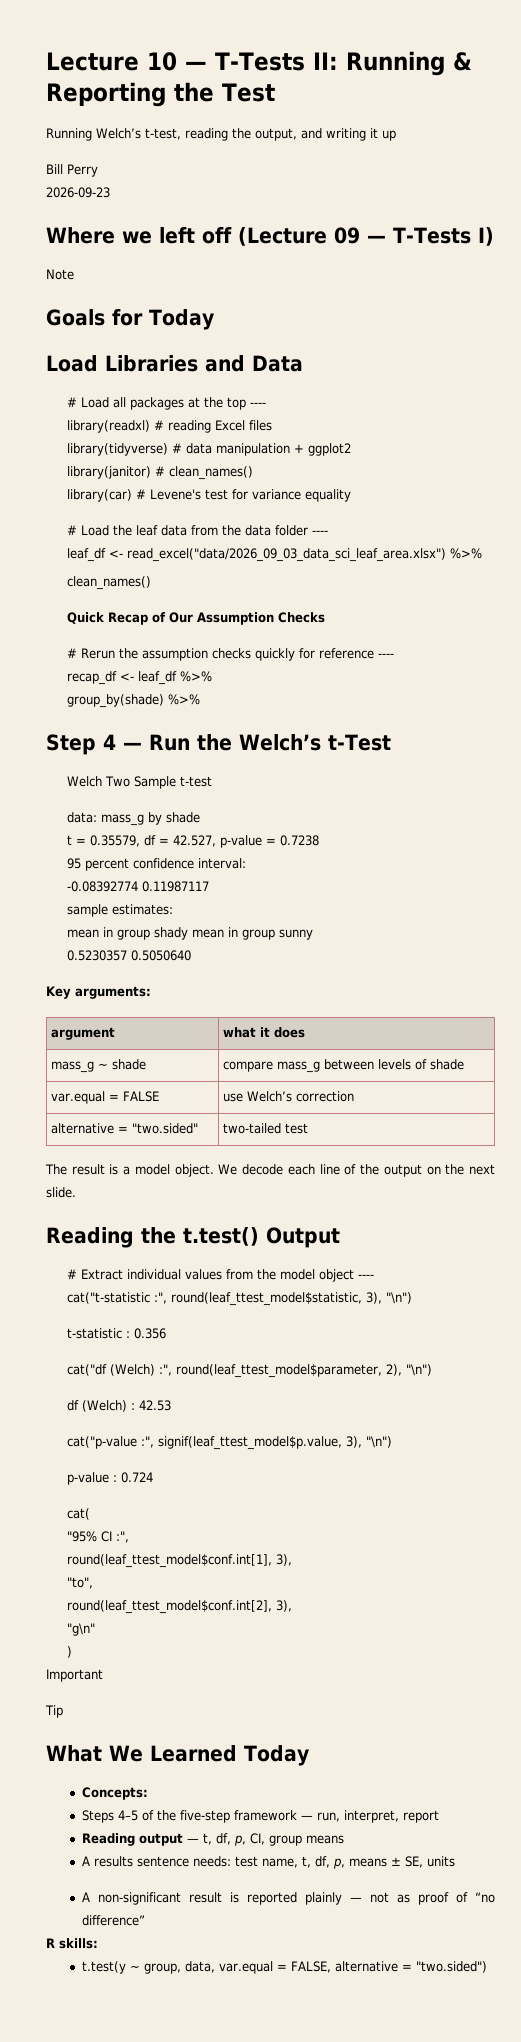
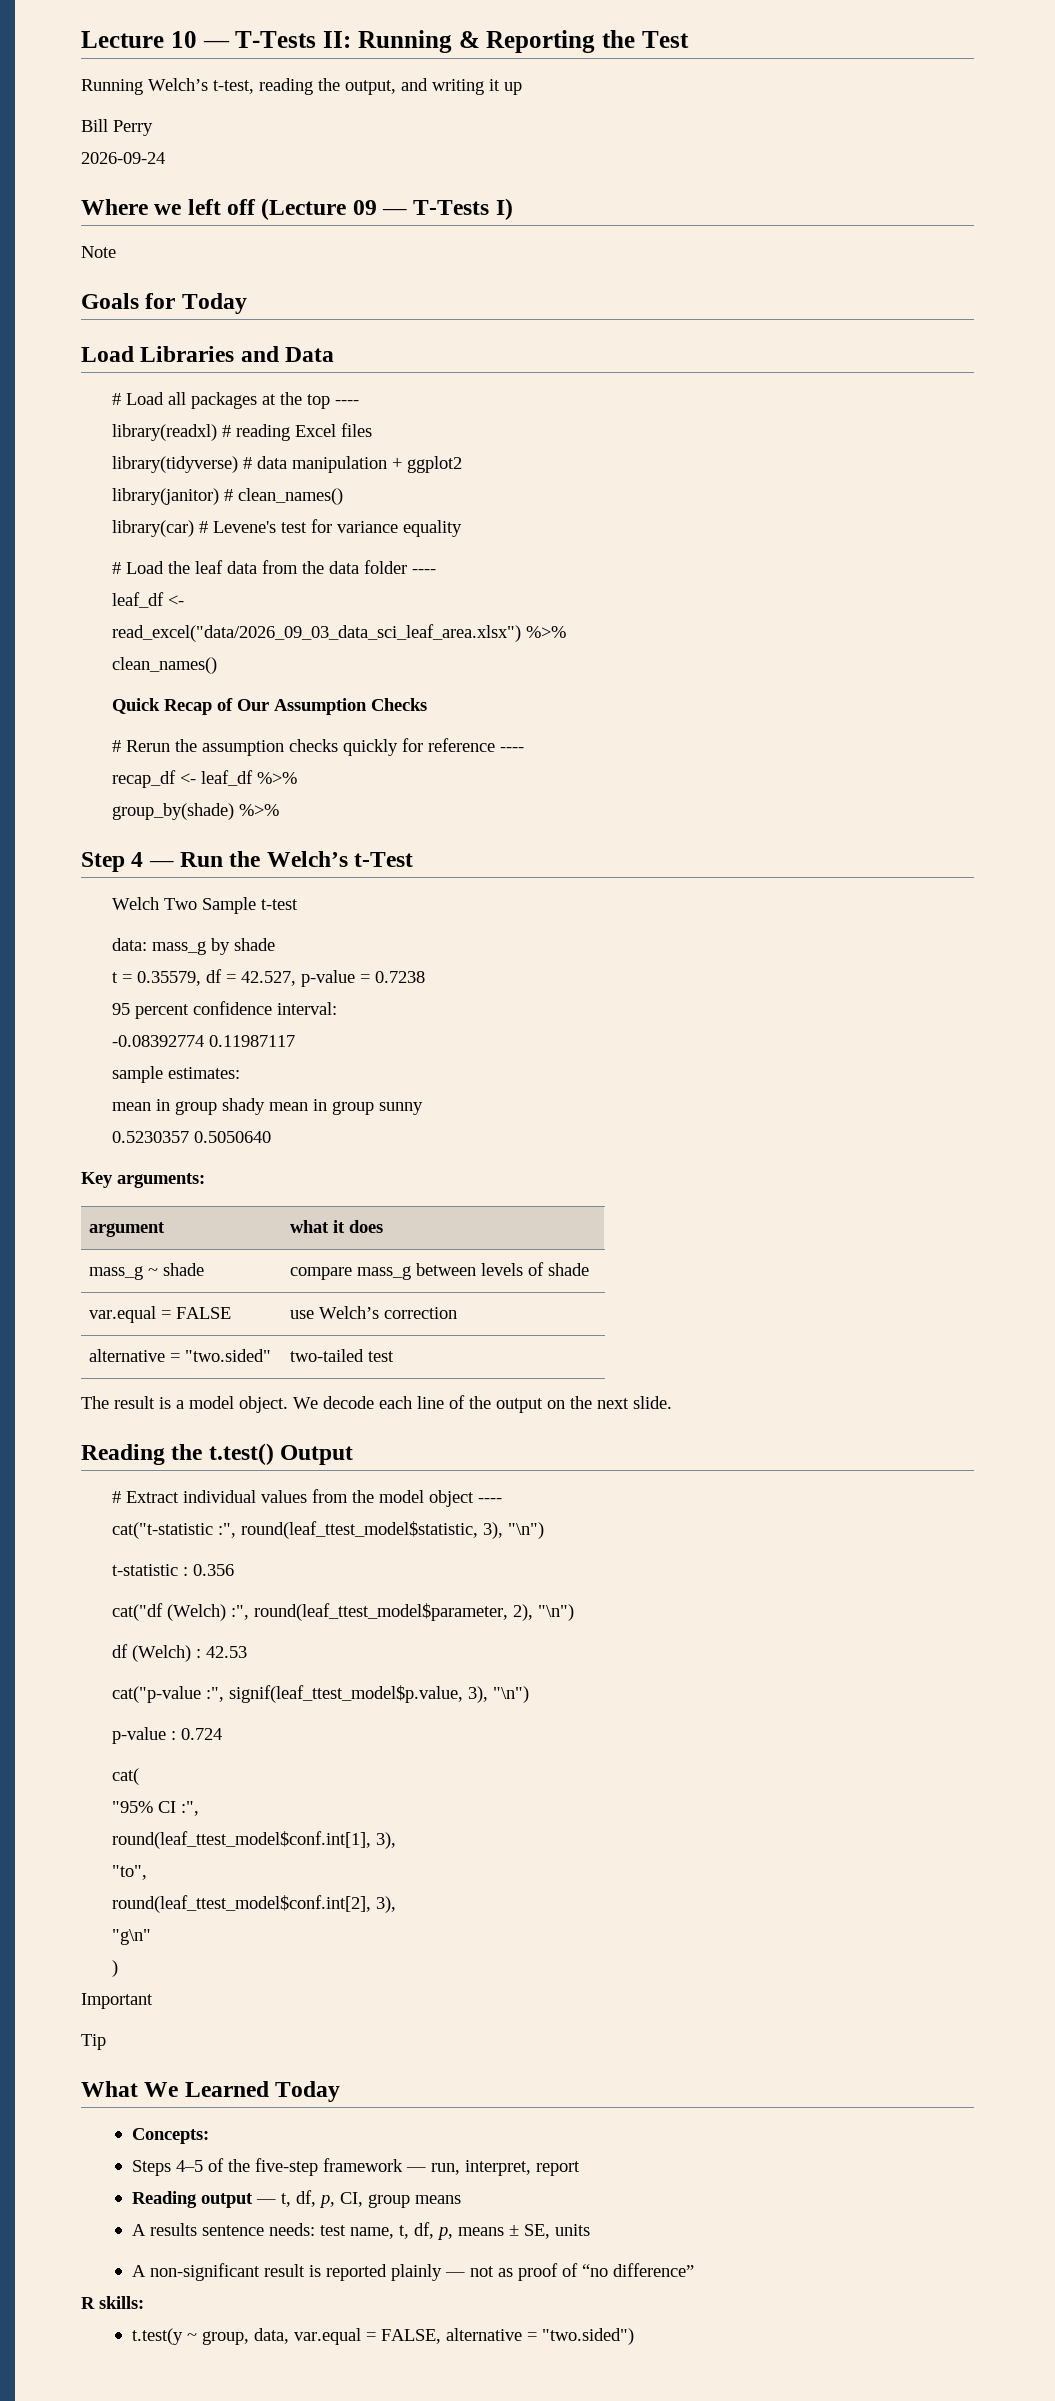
[46,187,110,198] 2026-09-23 -> [81,152,165,164] 2026-09-24
(124, 554) none -> (184, 600) //

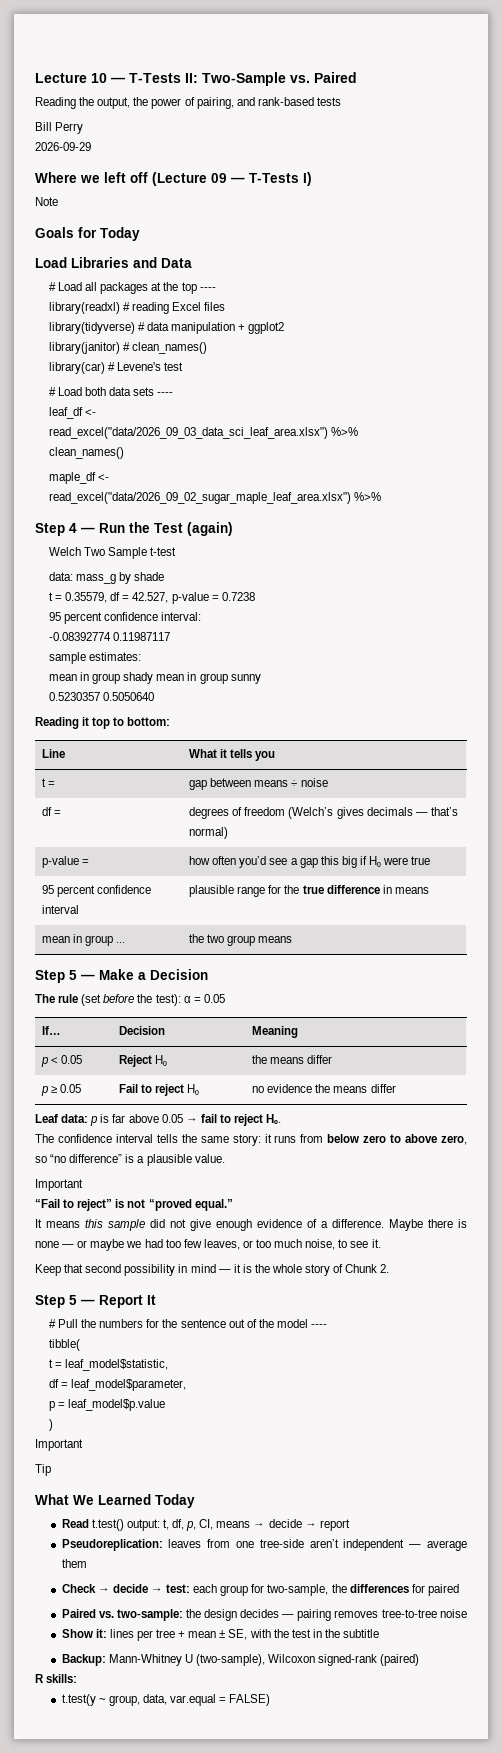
[357,30,689,53] [81,78,522,95] Running & Reporting the Test // Running Welch’s t-test, reading the output, and writing it up -> [202,72,357,86] [35,97,341,109] Two-Sample vs. Paired // Reading the output, the power of pairing, and rank-based tests
[81,152,165,164] 2026-09-24 -> [35,142,91,151] 2026-09-29
[310,519,462,537] [111,560,407,574] for variance equality // # Load the leaf data from the data folder -> [48,387,155,396] // # Load both data sets
[111,698,427,715] [111,738,524,756] [111,770,297,788] [111,803,234,820] Quick Recap of Our Assumption Checks // # Rerun the assumption checks quickly for reference ---- // recap_df <- leaf_df %>% // group_by(shade) -> [48,472,110,484] [48,492,351,504] maple_df <- // read_excel("data/2026_09_02_sugar_maple_leaf_area.xlsx")
[266,851,414,867] Welch’s t-Test -> [154,522,233,536] Test (again)
[81,1172,205,1188] [88,1222,165,1237] [289,1220,383,1233] [88,1263,204,1280] [289,1262,589,1280] [88,1306,231,1323] [289,1306,457,1319] [88,1349,271,1362] [289,1349,394,1362] [81,1395,672,1413] [81,1443,354,1465] [111,1489,502,1507] [111,1521,544,1539] [111,1564,234,1576] [111,1603,574,1621] [111,1644,247,1662] [111,1685,529,1703] [111,1727,222,1744] [111,1768,139,1785] [111,1801,199,1816] [111,1831,396,1849] [111,1865,147,1880] [111,1895,396,1913] [111,1929,151,1945] Key arguments: // argument | what it does // mass_g ~ shade | compare mass_g between levels of shade // var.equal = FALSE | use Welch’s correction // alternative = "two.sided" | two-tailed test // The result is a model object. We decode each line of the output on the next slide. // Reading the t.test() Output // # Extract individual values from the model object ---- // cat("t-statistic :", round(leaf_ttest_model$statistic, 3), "\n") // t-statistic : 0.356 // cat("df (Welch) :", round(leaf_ttest_model$parameter, 2), "\n") // df (Welch) : 42.53 // cat("p-value :", signif(leaf_ttest_model$p.value, 3), "\n") // p-value : 0.724 // cat( // "95% CI :", // round(leaf_ttest_model$conf.int[1], 3), // "to", // round(leaf_ttest_model$conf.int[2], 3), // "g\n" -> [35,717,171,729] [42,749,66,758] [189,749,276,761] [42,778,56,787] [189,778,328,790] [42,807,62,816] [189,807,458,819] [189,827,229,839] [42,856,90,868] [189,856,431,868] [42,885,152,897] [42,905,80,914] [189,885,429,897] [42,934,126,946] [189,934,293,946] [35,969,208,983] [35,994,225,1006] [42,1026,62,1035] [119,1026,166,1035] [252,1026,299,1038] [41,1055,83,1067] [119,1055,168,1067] [252,1055,333,1064] [41,1084,82,1096] [119,1084,200,1096] [252,1084,396,1093] [35,1114,282,1126] [35,1134,467,1146] [35,1154,225,1166] [35,1179,83,1191] [35,1199,233,1211] [35,1219,467,1231] [35,1239,381,1251] [35,1264,390,1276] [35,1295,156,1308] [48,1319,328,1328] [48,1339,80,1351] [48,1359,169,1371] [48,1379,187,1391] [48,1399,166,1411] Reading it top to bottom: // Line | What it tells you // t = | gap between means ÷ noise // df = | degrees of freedom (Welch’s gives decimals — that’s normal) // p-value = | how often you’d see a gap this big if H₀ were true // 95 percent confidence interval | plausible range for the true difference in means // mean in group ... | the two group means // Step 5 — Make a Decision // The rule (set before the test): α = 0.05 // If… | Decision | Meaning // p < 0.05 | Reject H₀ | the means differ // p ≥ 0.05 | Fail to reject H₀ | no evidence the means differ // Leaf data: p is far above 0.05 → fail to reject H₀. // The confidence interval tells the same story: it runs from below zero to above zero, so “no difference” is a plausible value. // Important // “Fail to reject” is not “proved equal.” // It means this sample did not give enough evidence of a difference. Maybe there is none — or maybe we had too few leaves, or too much noise, to see it. // Keep that second possibility in mind — it is the whole story of Chunk 2. // Step 5 — Report It // # Pull the numbers for the sentence out of the model ---- // tibble( // t = leaf_model$statistic, // df = leaf_model$parameter, // p = leaf_model$p.value
[132,2128,210,2144] [132,2158,581,2176] [132,2190,462,2208] [132,2222,591,2240] [132,2263,695,2281] Concepts: // Steps 4–5 of the five-step framework — run, interpret, report // Reading output — t, df, p, CI, group means // A results sentence needs: test name, t, df, p, means ± SE, units // A non-significant result is reported plainly — not as proof of “no difference” -> [61,1519,350,1531] [61,1539,467,1551] [61,1559,87,1568] [61,1584,459,1596] [61,1609,467,1621] [61,1629,380,1641] [61,1654,420,1666] Read t.test() output: t, df, p, CI, means → decide → report // Pseudoreplication: leaves from one tree-side aren’t independent — average them // Check → decide → test: each group for two-sample, the differences for paired // Paired vs. two-sample: the design decides — pairing removes tree-to-tree noise // Show it: lines per tree + mean ± SE, with the test in the subtitle // Backup: Mann-Whitney U (two-sample), Wilcoxon signed-rank (paired)
[381,2328,635,2345] FALSE, alternative = "two.sided") -> [229,1694,271,1706] FALSE)

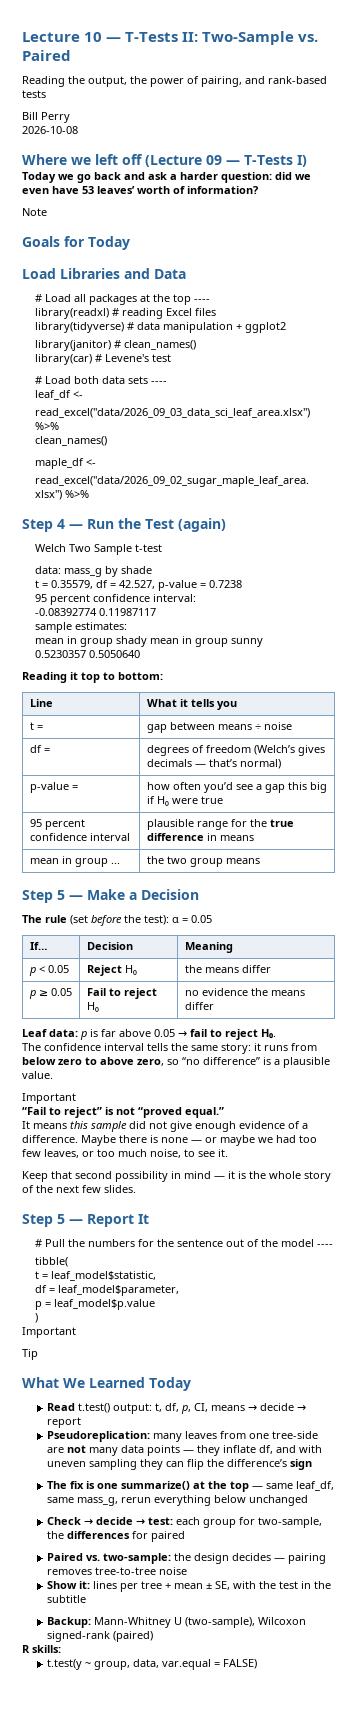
[35,142,91,151] 2026-09-29 -> [22,126,78,134] 2026-10-08
(312, 179) none -> [22,172,311,183] [22,186,258,194] // Today we go back and ask a harder question: did we even have 53 leaves’ worth of information?
[345,1264,390,1273] Chunk 2. -> [36,1185,136,1193] the next few slides.
(163, 1545) none -> [153,1433,183,1442] many
[309,1539,467,1551] [61,1559,87,1568] aren’t independent — average them -> [47,1445,323,1456] [47,1459,313,1470] [47,1481,335,1492] [47,1495,309,1506] are not many data points — they inflate df, and with uneven sampling they can flip the difference’s sign // The fix is one summarize() at the top — same leaf_df, same mass_g, rerun everything below unchanged

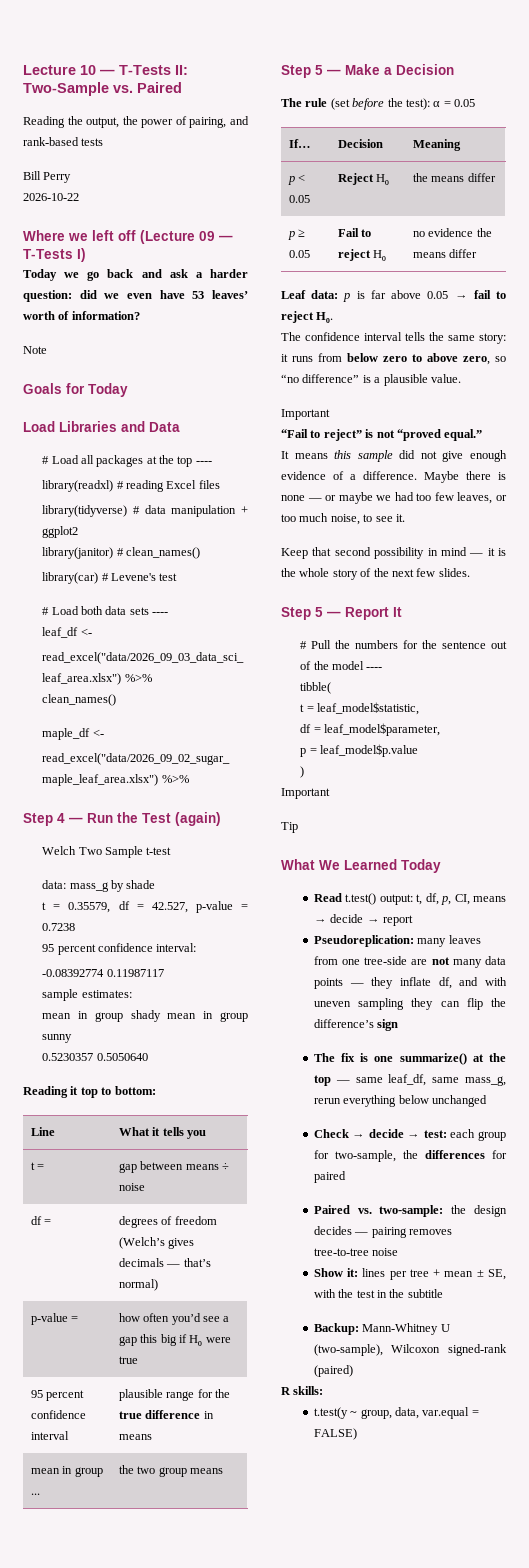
[22,126,78,134] 2026-10-08 -> [23,193,79,201] 2026-10-22

